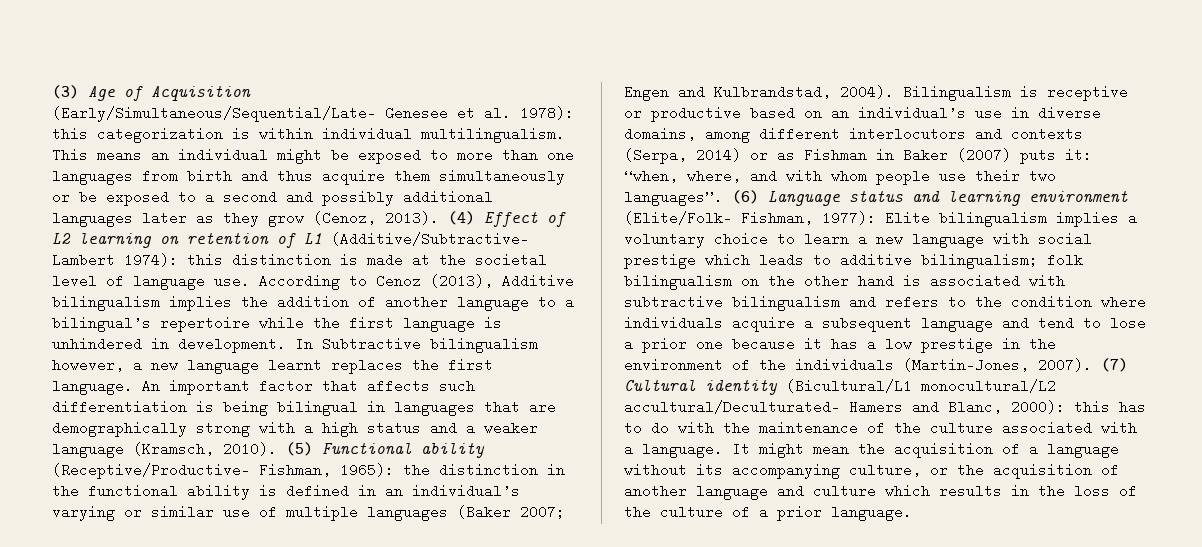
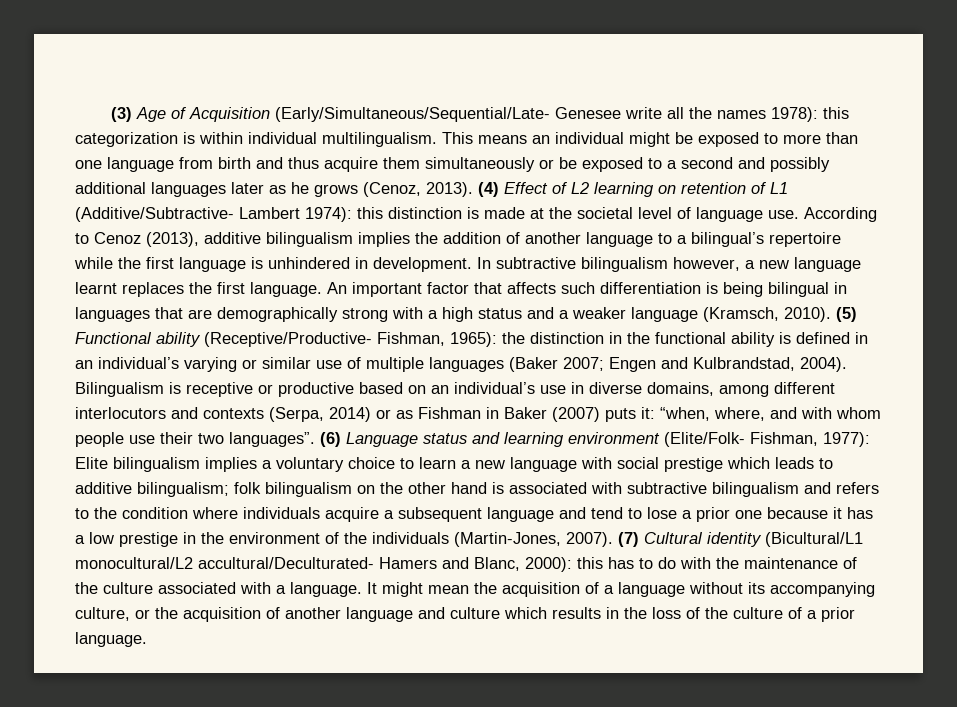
[457,106,511,120] et al. -> [624,107,766,119] write all the names
[52,169,133,185] languages -> [107,157,174,172] language
[223,211,304,227] they grow -> [291,182,358,197] he grows
[502,274,574,288] Additive -> [204,232,261,244] additive
[322,337,421,351] Subtractive -> [496,257,576,269] subtractive

